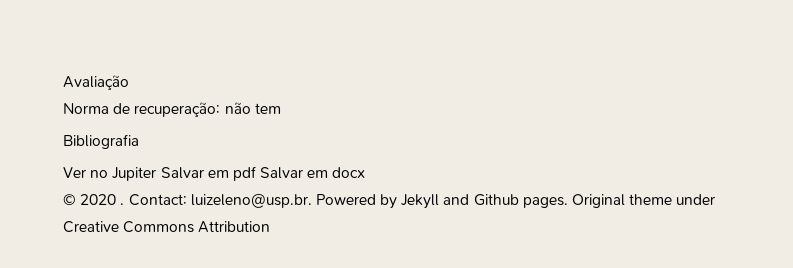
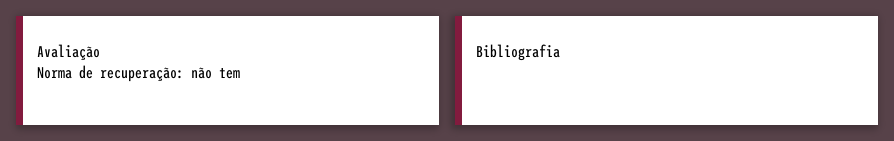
[63,166,366,181] [63,194,716,209] [63,221,271,233] // Ver no Jupiter Salvar em pdf Salvar em docx // © 2020 . Contact: luizeleno@usp.br. Powered by Jekyll and Github pages. Original theme under Creative Commons Attribution -> (560, 52) none

